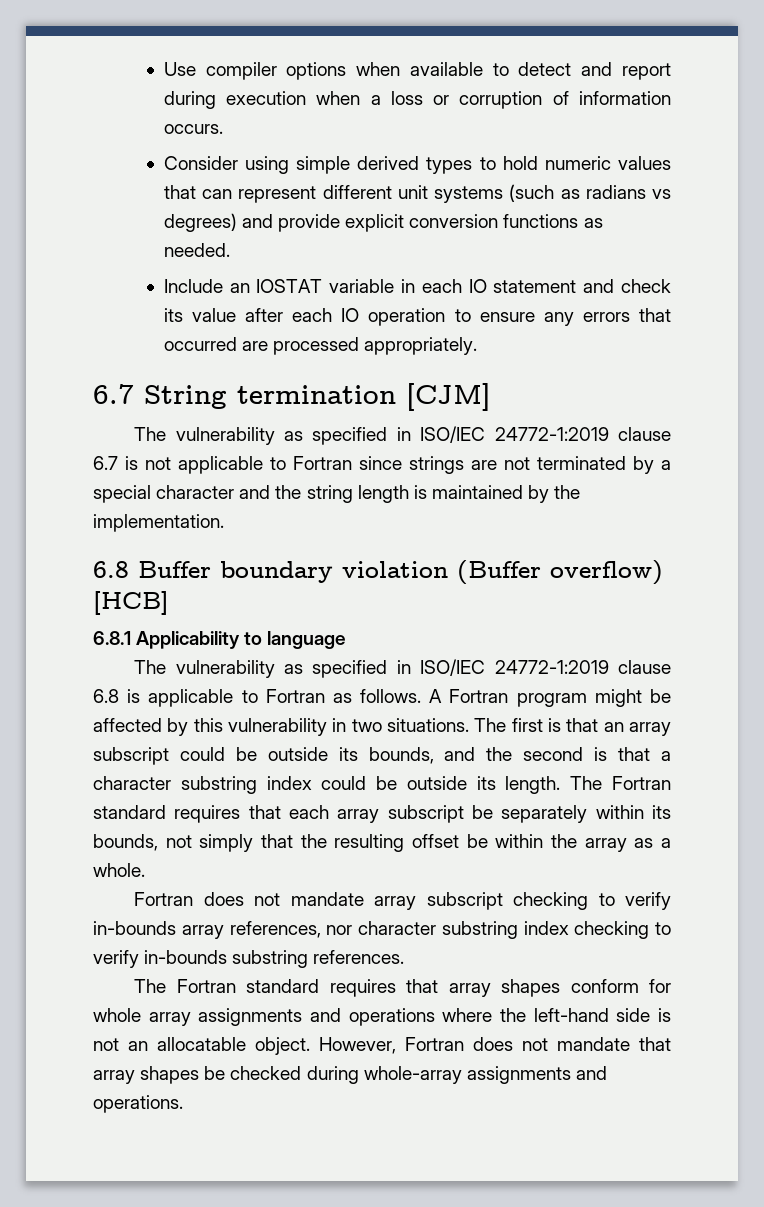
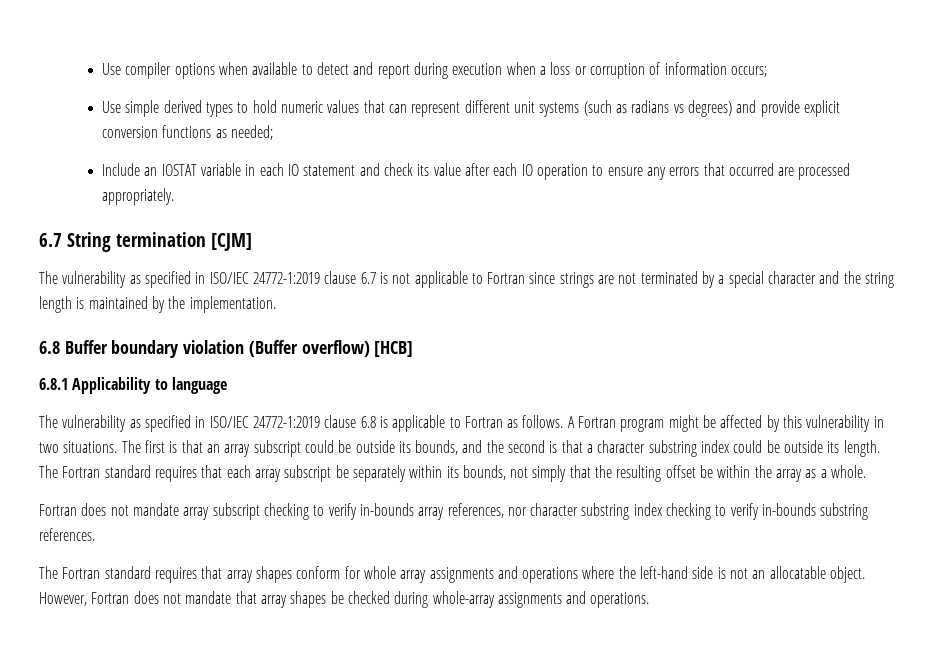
[163,124,223,134] [163,156,289,174] occurs. // Consider using -> [730,66,767,77] [102,101,122,113] occurs; // Use
[163,243,230,257] needed. -> [231,125,274,140] needed;

